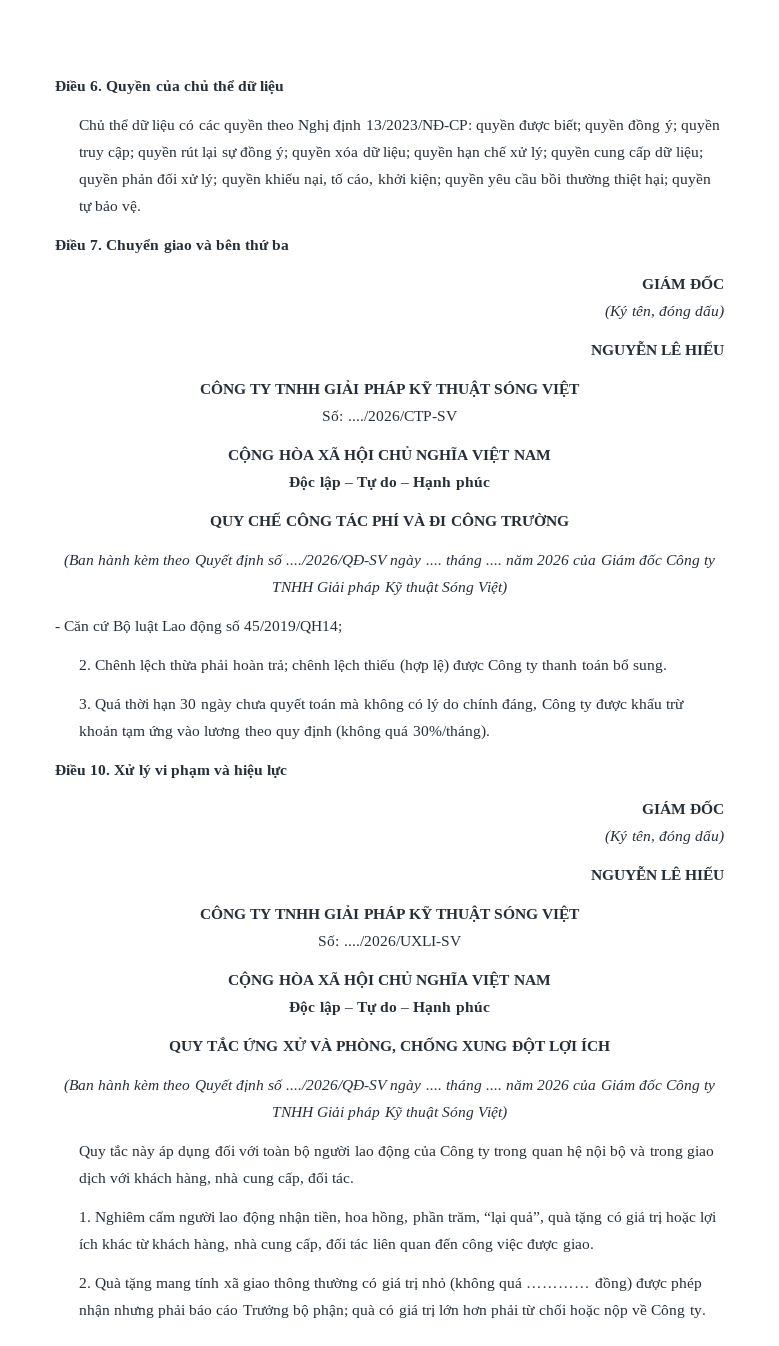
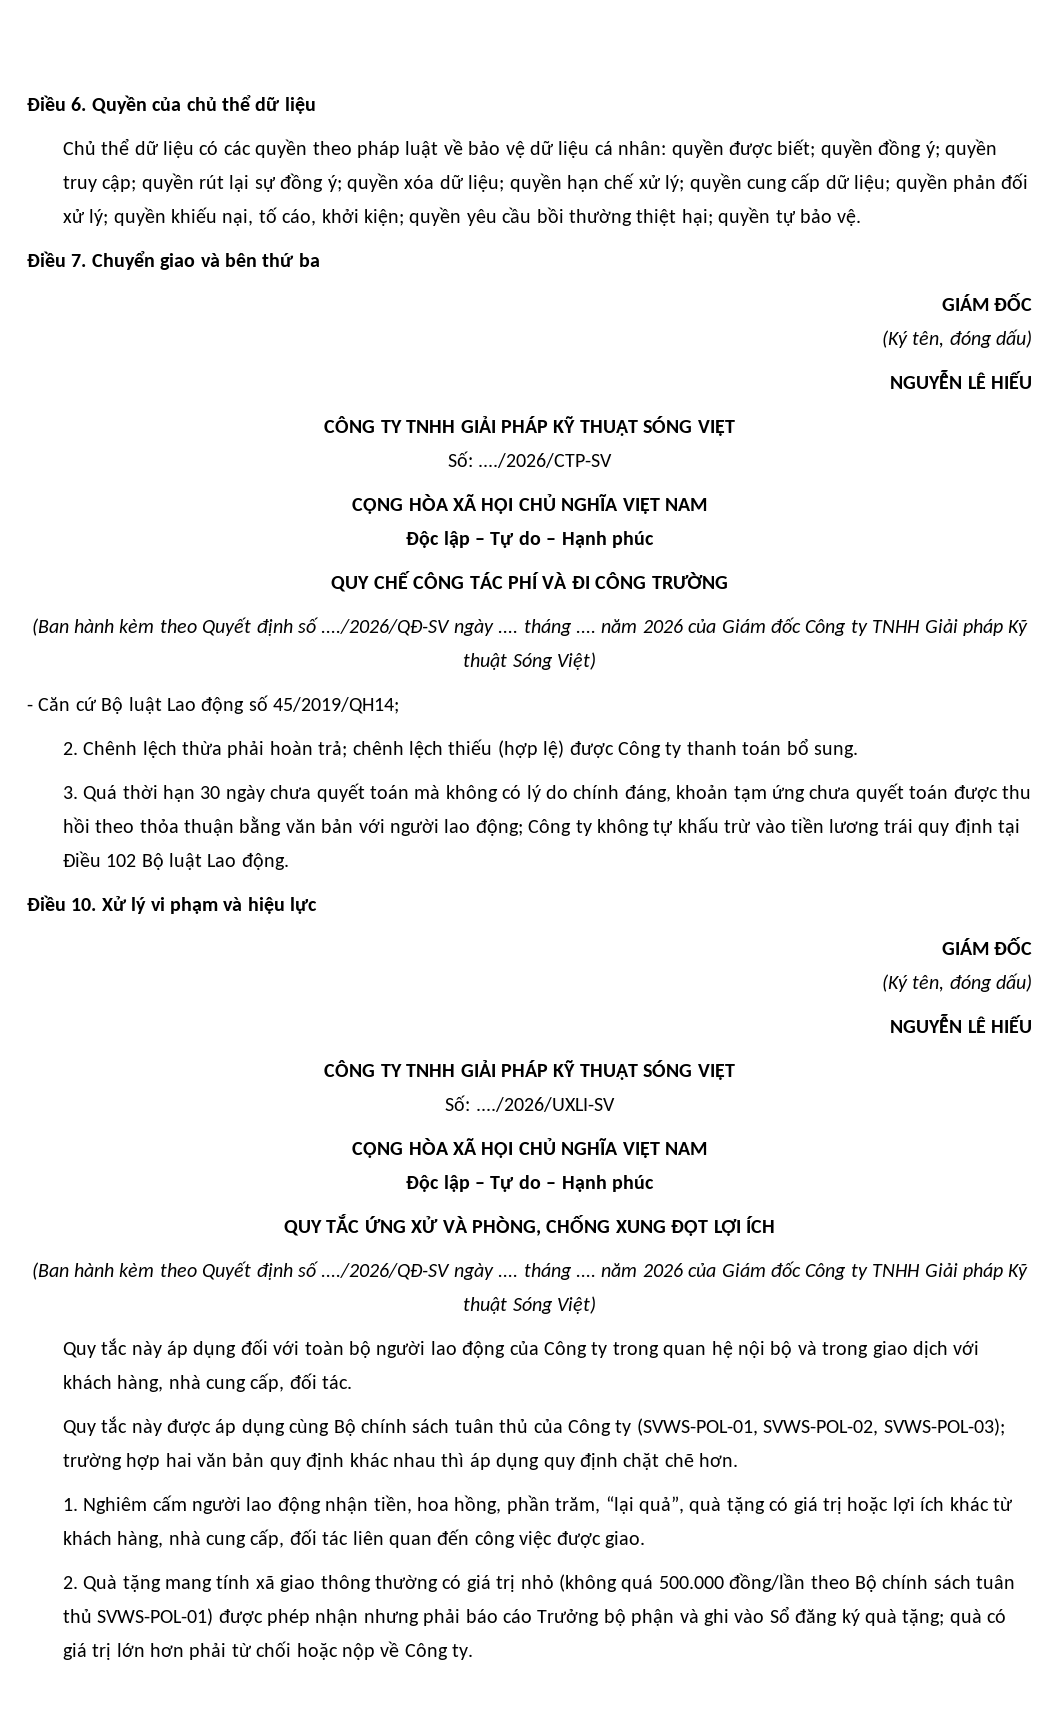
[298,120,472,133] Nghị định 13/2023/NĐ-CP: -> [356,139,667,158] pháp luật về bảo vệ dữ liệu cá nhân:
[541,698,685,712] [78,725,490,740] Công ty được khấu trừ khoản tạm ứng vào lương theo quy định (không quá 30%/tháng). -> [676,783,1031,802] [62,816,1020,836] [62,851,289,870] khoản tạm ứng chưa quyết toán được thu hồi theo thỏa thuận bằng văn bản với người lao động; Công ty không tự khấu trừ vào tiền lương trái quy định tại Điều 102 Bộ luật Lao động.
(355, 1178) none -> [62,1416,1005,1436] [62,1453,739,1470] // Quy tắc này được áp dụng cùng Bộ chính sách tuân thủ của Công ty (SVWS-POL-01, SVWS-POL-02, SVWS-POL-03); trường hợp hai văn bản quy định khác nhau thì áp dụng quy định chặt chẽ hơn.
[526,1277,632,1292] ………… đồng) -> [658,1573,1016,1592] [62,1608,214,1626] 500.000 đồng/lần theo Bộ chính sách tuân thủ SVWS-POL-01)
[312,1305,348,1318] phận; -> [631,1606,945,1626] phận và ghi vào Sổ đăng ký quà tặng;

